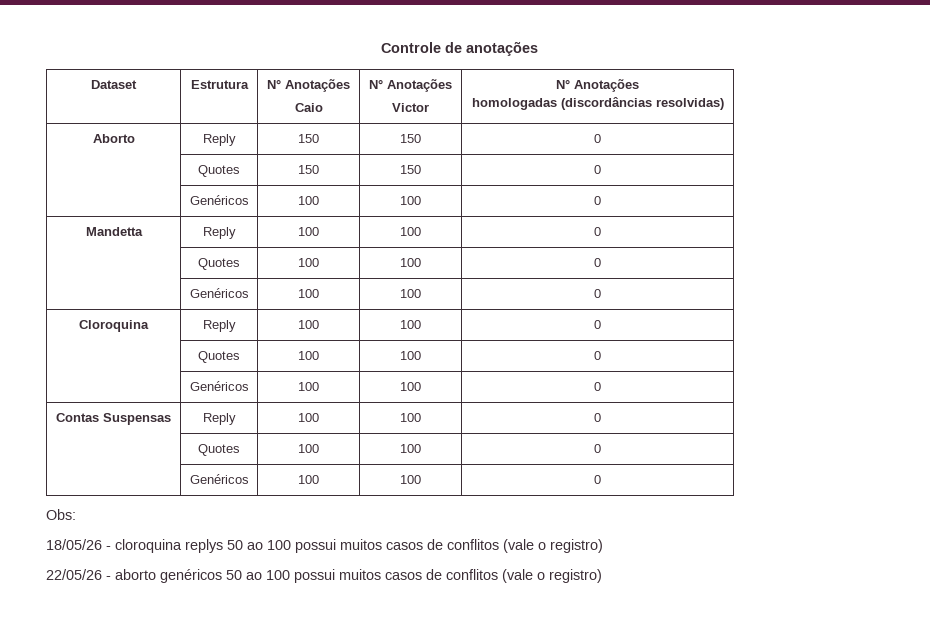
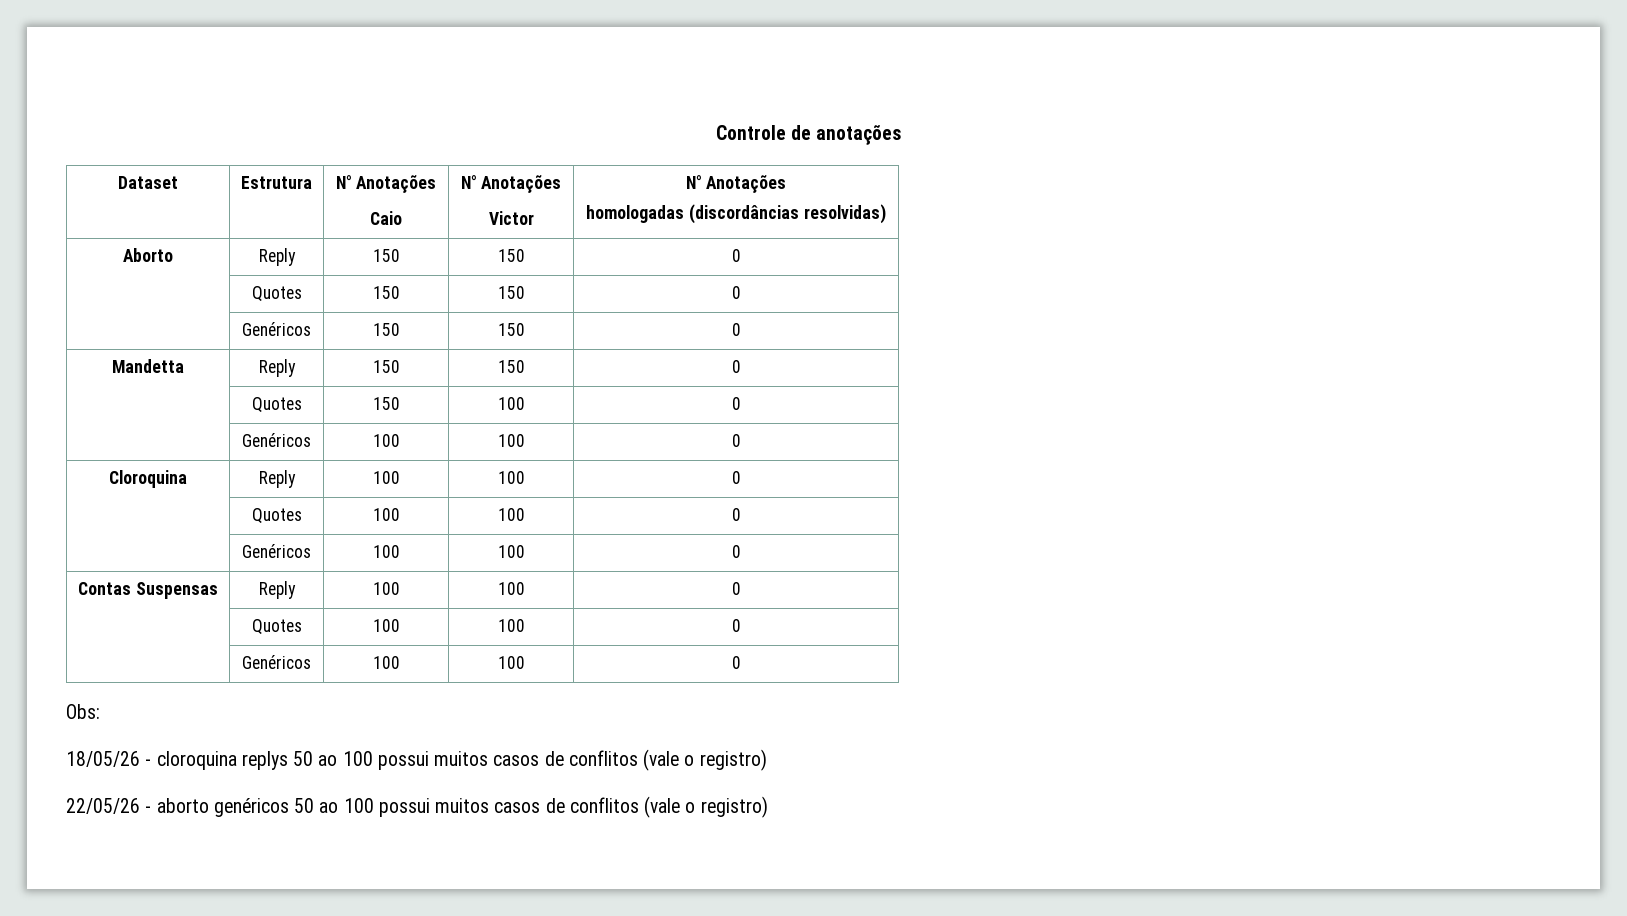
[298,196,319,205] [400,196,421,205] 100 | 100 -> [372,323,400,336] [497,323,525,336] 150 | 150
[298,227,319,236] [400,227,421,236] [594,227,601,236] [198,258,240,270] [298,258,319,267] 100 | 100 | 0 // | Quotes | 100 -> [372,360,400,373] [497,360,525,373] [731,360,741,373] [251,397,302,413] [372,397,400,410] 150 | 150 | 0 // | Quotes | 150

